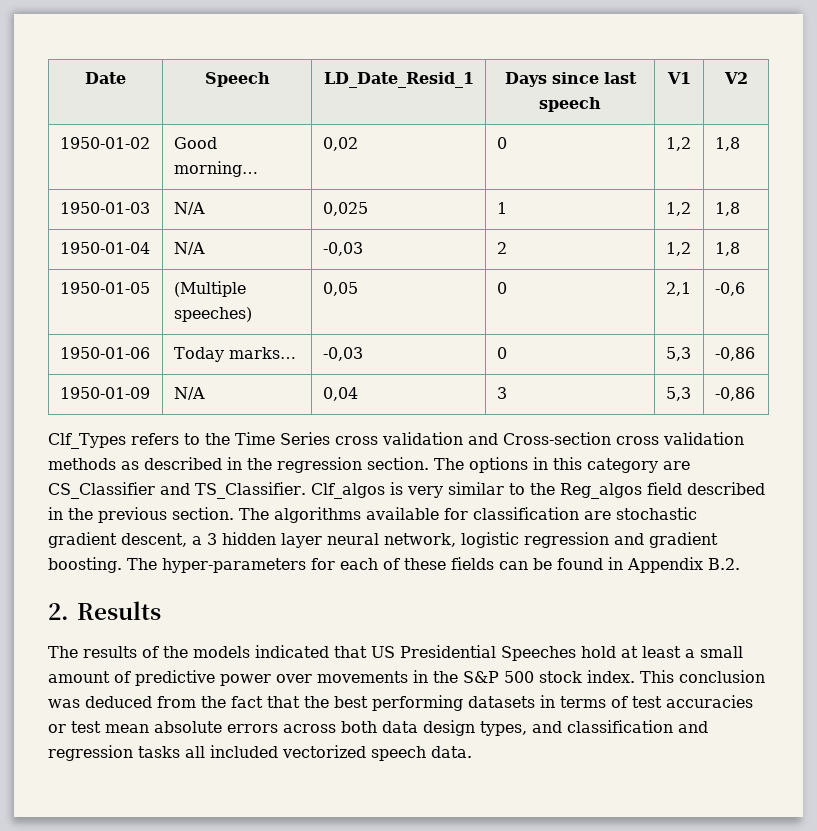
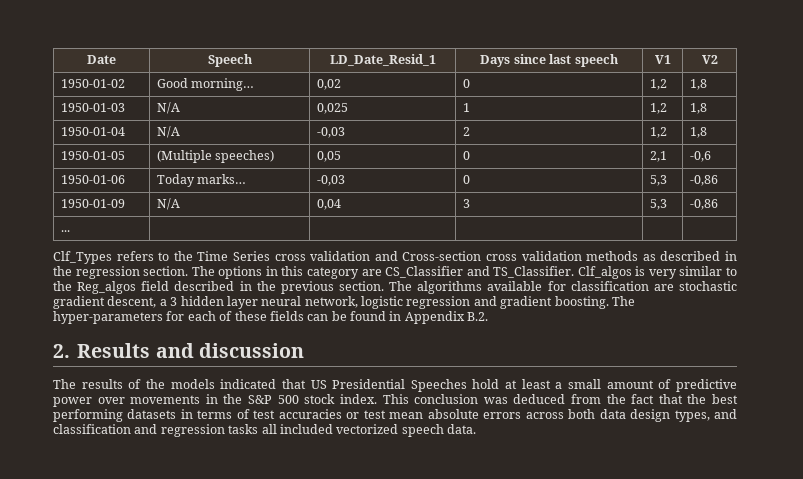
(755, 394) none -> [60,230,70,232] // ... | | | | |
(161, 610) none -> [155,343,304,358] and discussion

